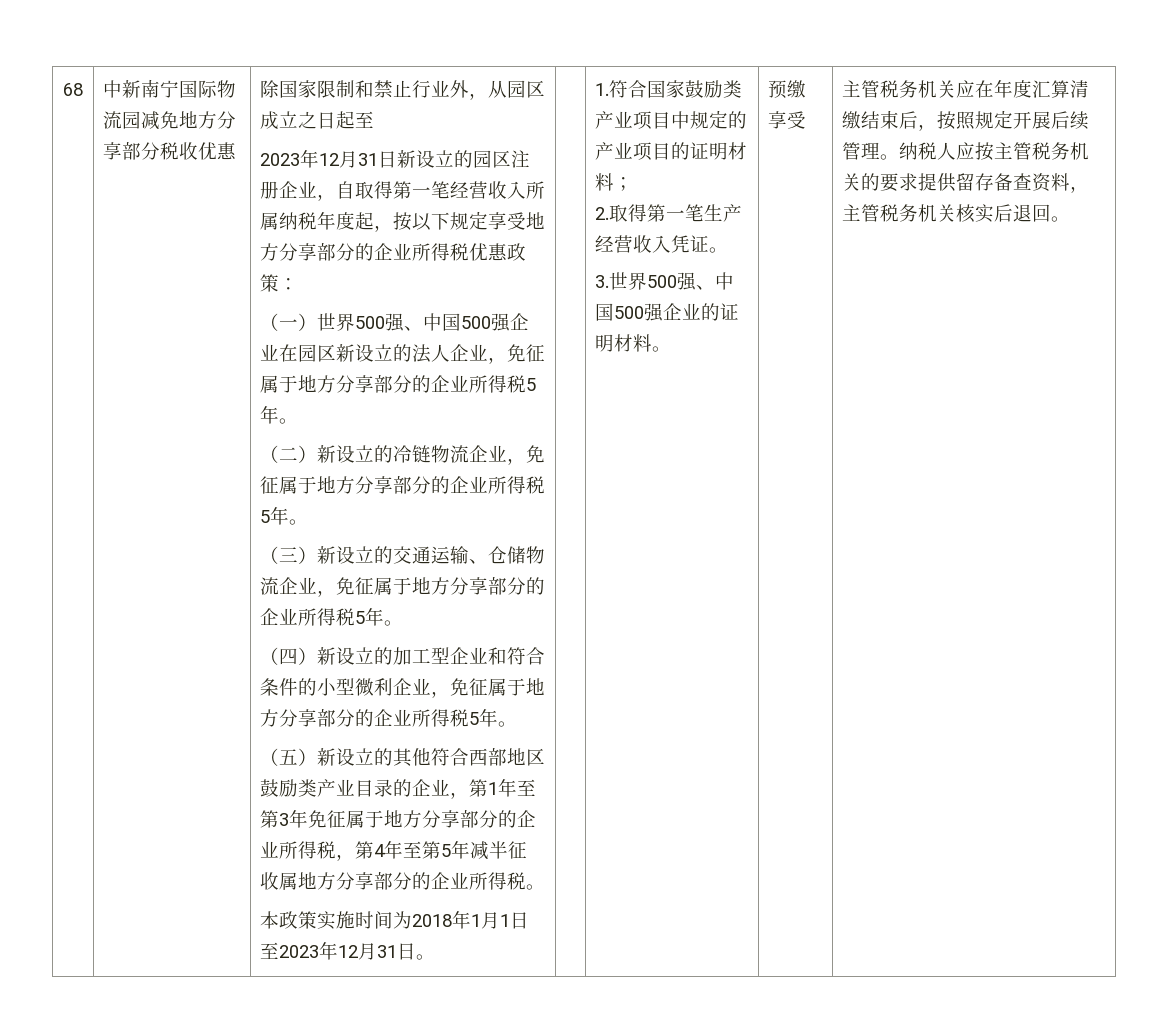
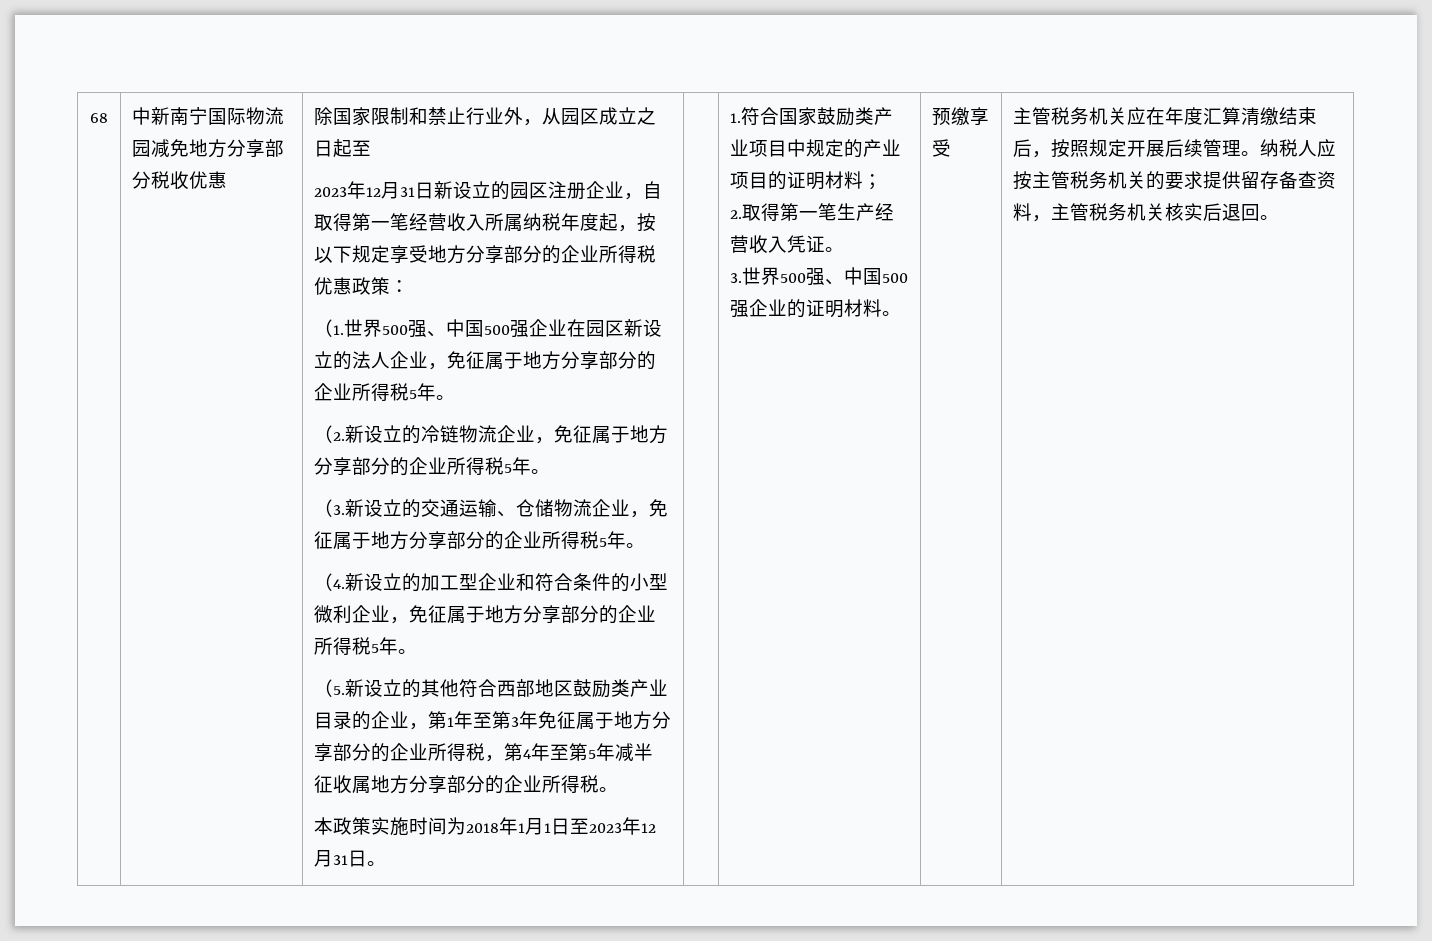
[279,313,318,331] 一） -> [333,325,345,335] 1.
[279,445,318,463] 二） -> [333,432,346,441] 2.
[279,546,318,564] 三） -> [333,505,346,515] 3.
[279,647,318,665] 四） -> [333,579,346,589] 4.
[279,748,318,766] 五） -> [333,686,346,695] 5.

